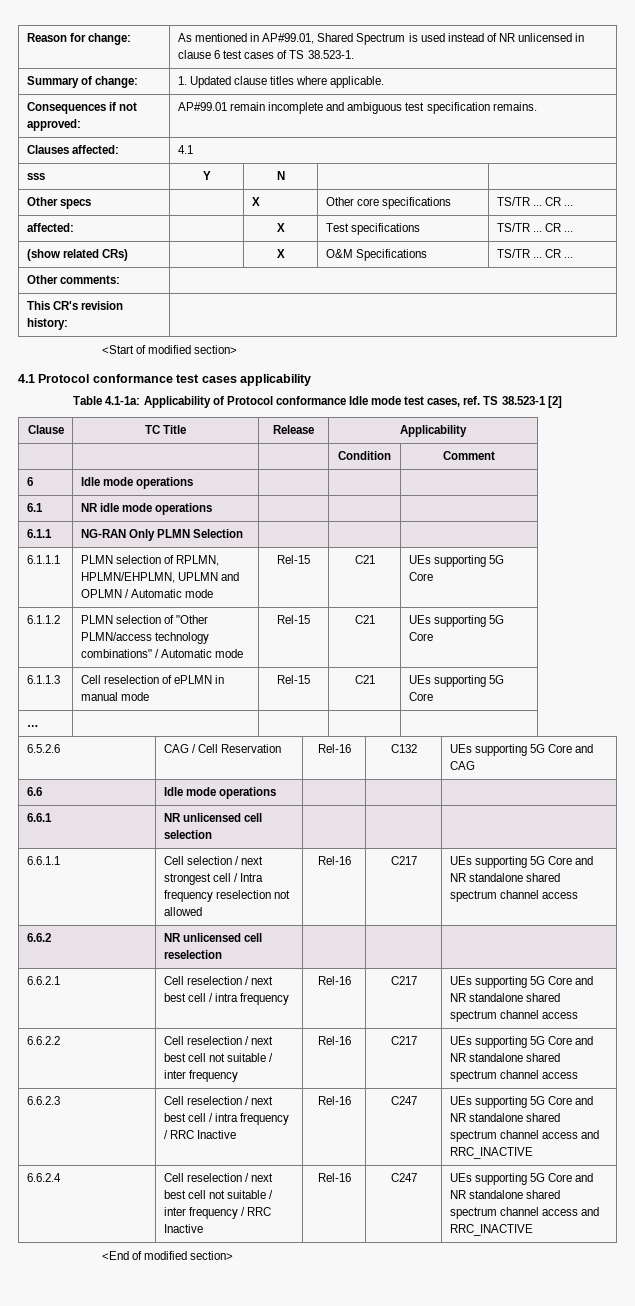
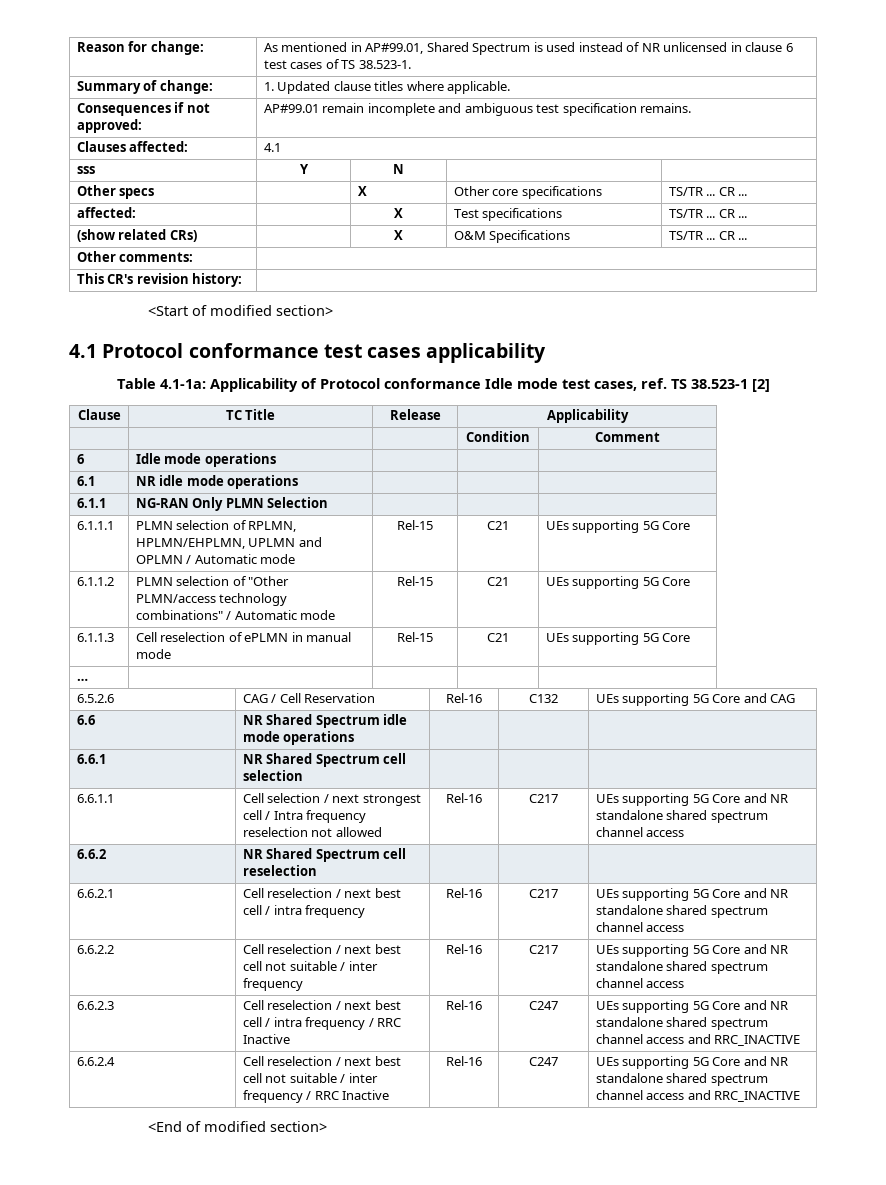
[163,787,183,796] Idle -> [242,714,408,728] NR Shared Spectrum idle
[182,813,241,822] unlicensed -> [266,753,380,767] Shared Spectrum
[182,933,241,942] unlicensed -> [266,848,380,862] Shared Spectrum

